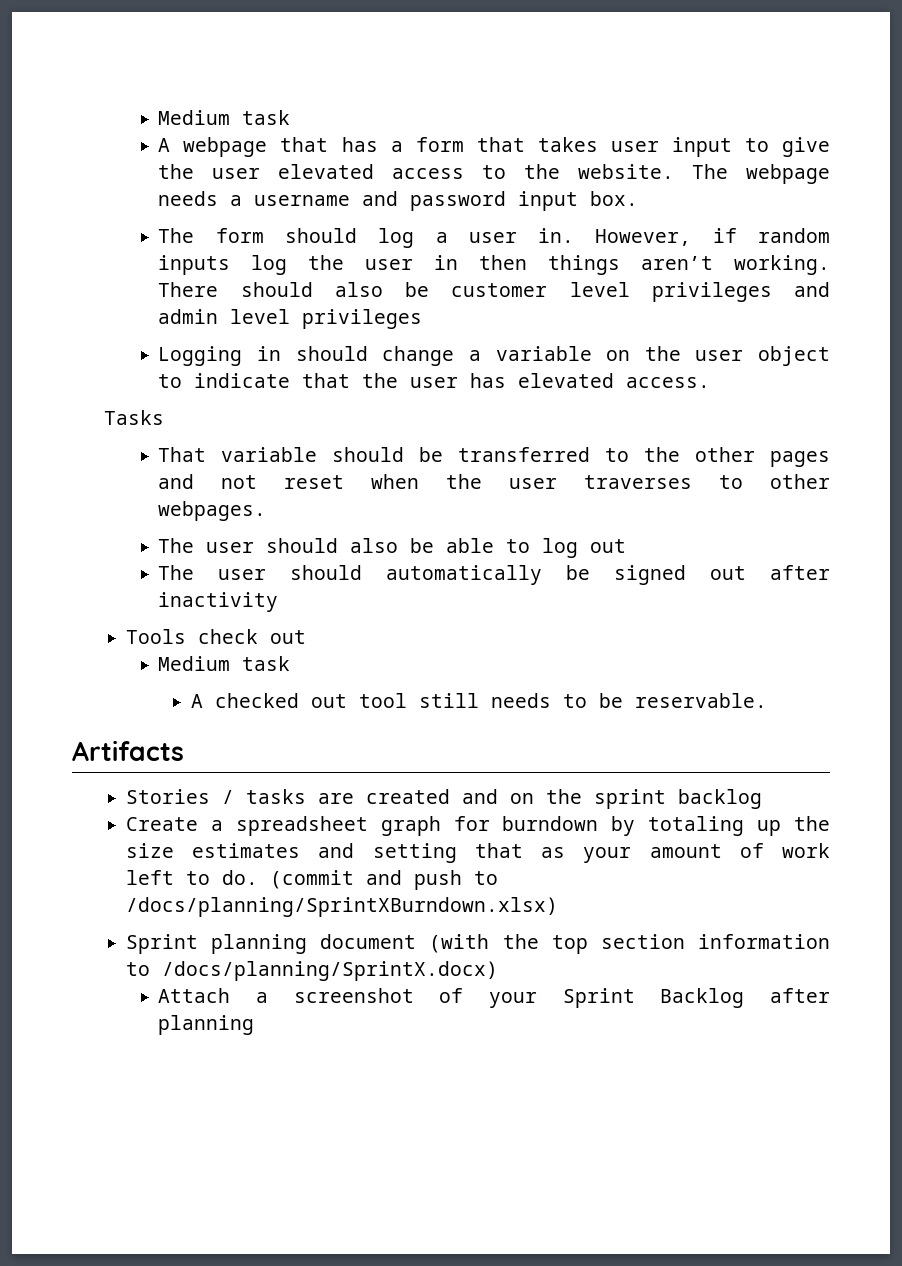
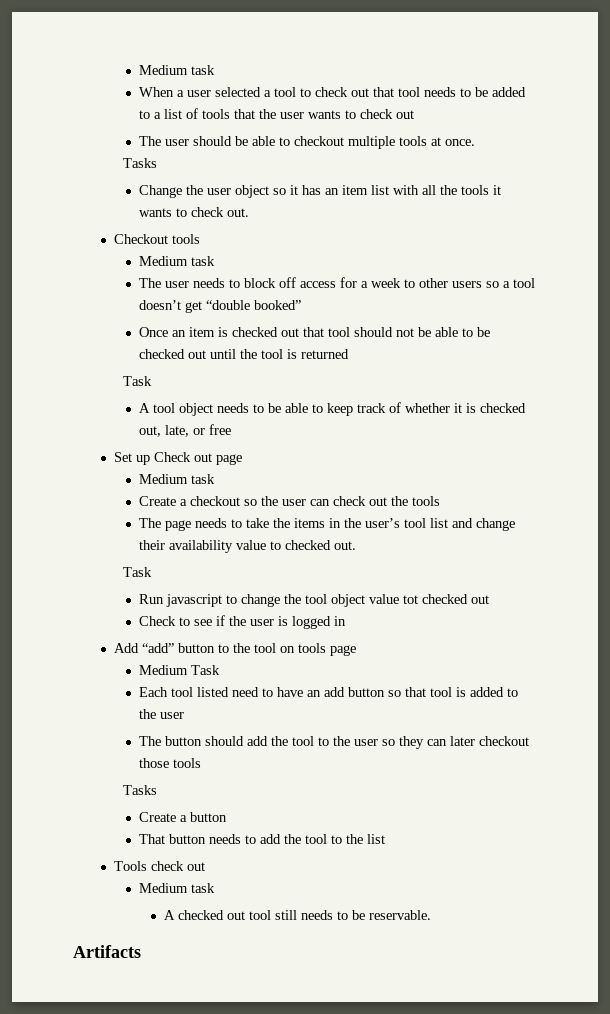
[158,110,291,125] [158,137,830,157] [158,164,830,184] [158,191,639,211] [158,228,830,248] [158,255,830,275] [158,282,830,302] [158,309,423,329] [158,346,831,366] [158,373,711,388] [104,410,165,425] [158,447,830,467] [158,474,830,489] [158,501,267,521] [158,538,627,558] [158,565,830,585] [158,592,279,612] Medium task // A webpage that has a form that takes user input to give the user elevated access to the website. The webpage needs a username and password input box. // The form should log a user in. However, if random inputs log the user in then things aren’t working. There should also be customer level privileges and admin level privileges // Logging in should change a variable on the user object to indicate that the user has elevated access. // Tasks // That variable should be transferred to the other pages and not reset when the user traverses to other webpages. // The user should also be able to log out // The user should automatically be signed out after inactivity -> [138,65,215,75] [138,87,526,97] [138,108,414,119] [138,136,475,149] [122,158,157,168] [138,185,501,198] [138,207,249,217] [113,234,200,244] [138,256,215,266] [138,277,535,288] [138,300,301,313] [138,327,490,337] [138,349,349,359] [122,376,152,386] [138,402,526,416] [138,424,231,437] [113,452,242,465] [138,474,215,484] [138,496,440,506] [138,518,515,531] [138,540,356,553] [122,567,152,577] [138,594,489,607] [138,615,346,629] [113,643,356,656] [138,665,220,675] [138,687,518,697] [138,709,184,719] [138,736,529,749] [138,758,201,768] [122,785,157,795] [138,812,227,822] [138,834,385,844] Medium task // When a user selected a tool to check out that tool needs to be added to a list of tools that the user wants to check out // The user should be able to checkout multiple tools at once. // Tasks // Change the user object so it has an item list with all the tools it wants to check out. // Checkout tools // Medium task // The user needs to block off access for a week to other users so a tool doesn’t get “double booked” // Once an item is checked out that tool should not be able to be checked out until the tool is returned // Task // A tool object needs to be able to keep track of whether it is checked out, late, or free // Set up Check out page // Medium task // Create a checkout so the user can check out the tools // The page needs to take the items in the user’s tool list and change their availability value to checked out. // Task // Run javascript to change the tool object value tot checked out // Check to see if the user is logged in // Add “add” button to the tool on tools page // Medium Task // Each tool listed need to have an add button so that tool is added to the user // The button should add the tool to the user so they can later checkout those tools // Tasks // Create a button // That button needs to add the tool to the list
[125,789,762,809] [125,816,830,836] [125,843,830,863] [125,870,498,890] [125,897,558,917] [125,934,831,954] [125,961,498,981] [158,988,830,1008] [158,1015,255,1035] // Stories / tasks are created and on the sprint backlog // Create a spreadsheet graph for burndown by totaling up the size estimates and setting that as your amount of work left to do. (commit and push to /docs/planning/SprintXBurndown.xlsx) // Sprint planning document (with the top section information to /docs/planning/SprintX.docx) // Attach a screenshot of your Sprint Backlog after planning -> (141, 951) none

